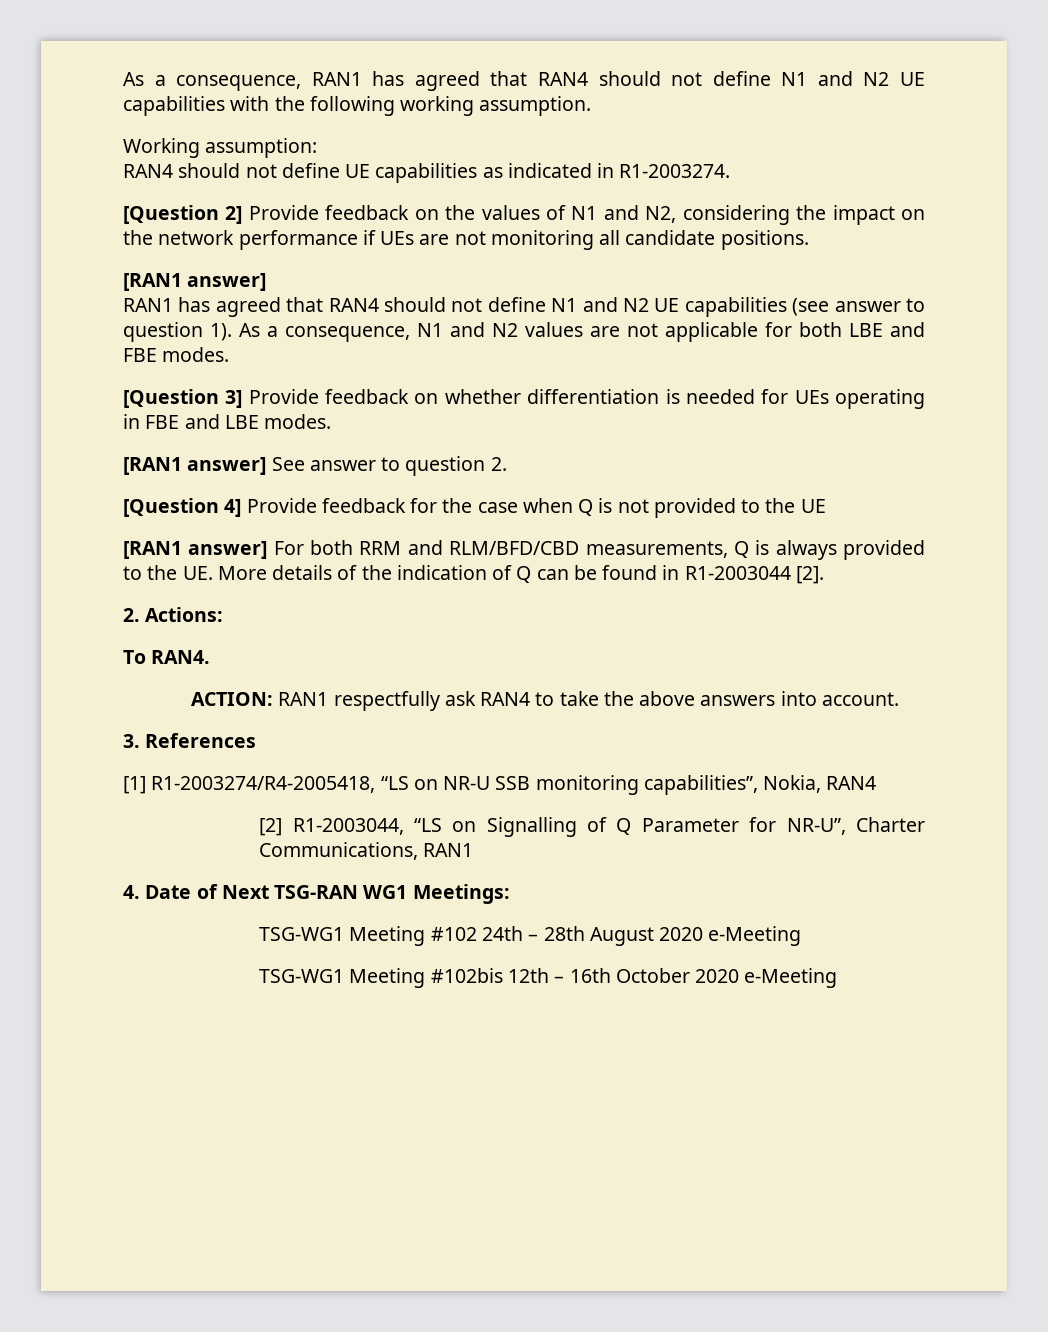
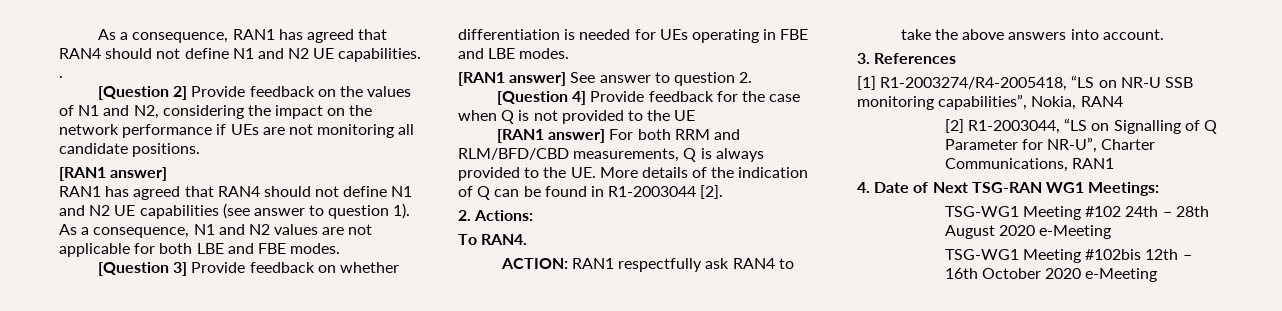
[123,96,592,116] [123,138,318,158] [123,163,731,183] capabilities with the following working assumption. // Working assumption: // RAN4 should not define UE capabilities as indicated in R1-2003274. -> [338,48,422,62] [59,76,63,78] capabilities. .

